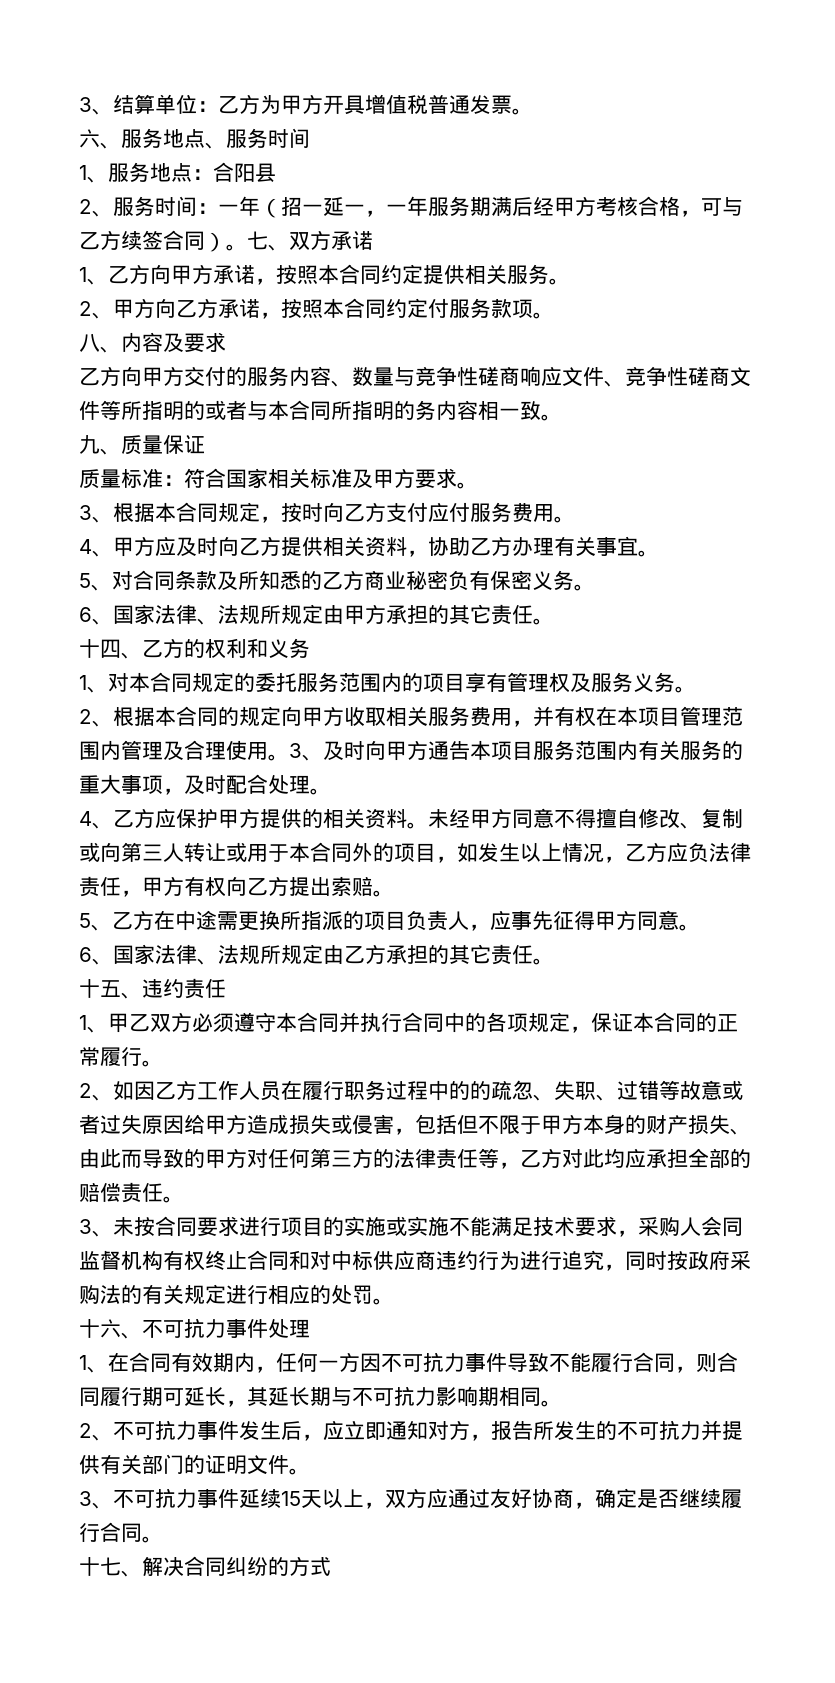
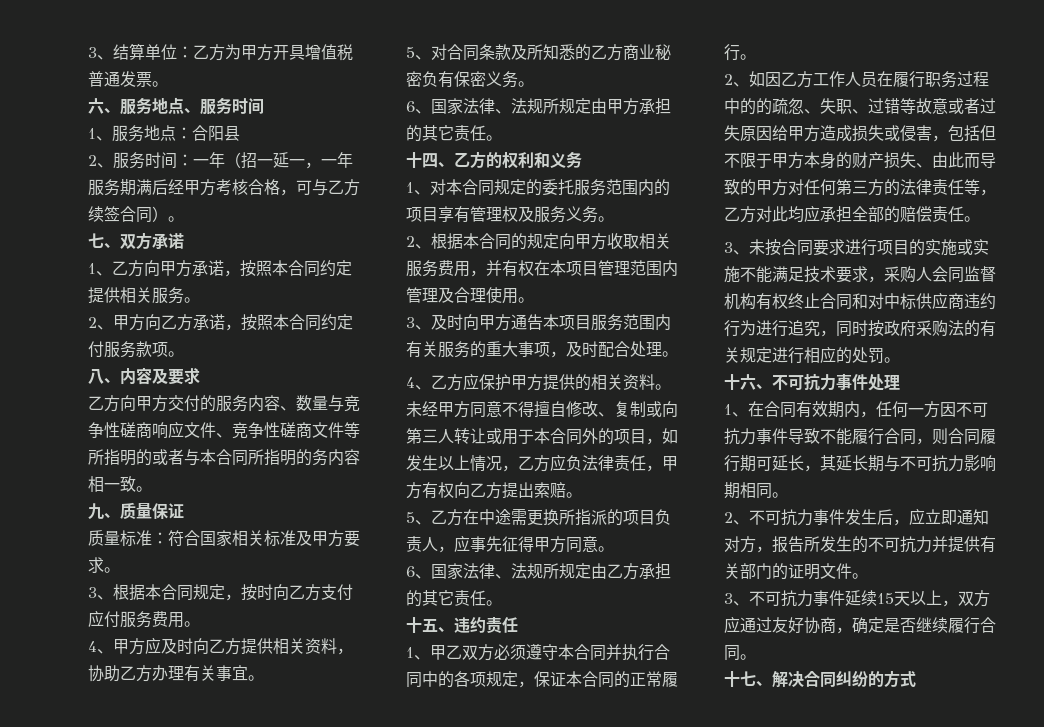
(247, 247) none -> (184, 219) //
(289, 757) none -> (534, 300) //

